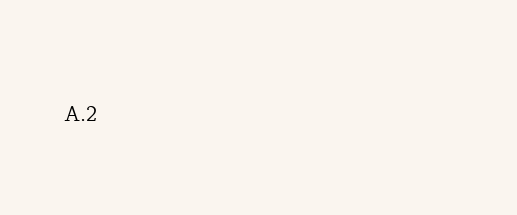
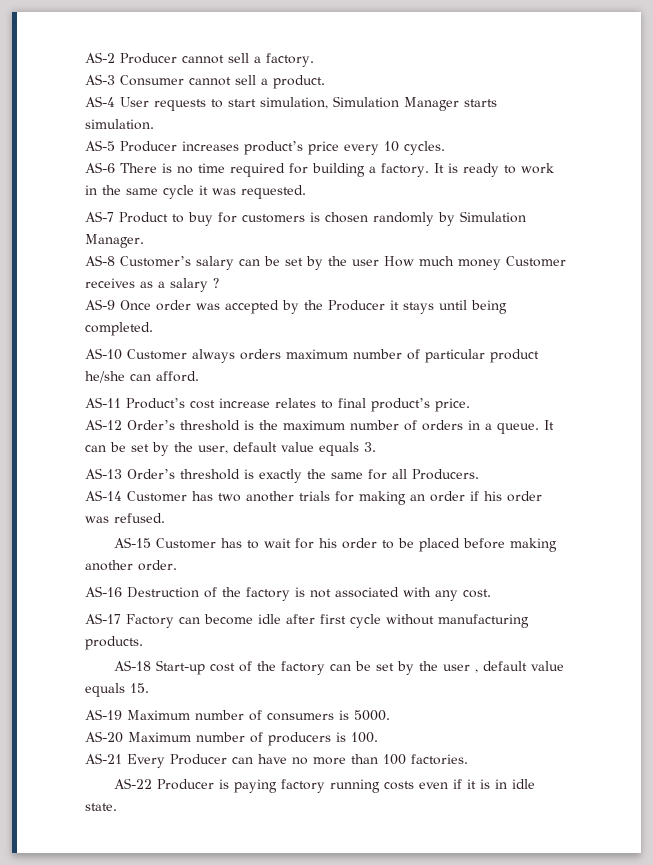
[64,106,97,121] A.2 -> [85,52,314,67] [85,74,325,89] [85,96,497,111] [85,119,154,130] [85,140,445,155] [85,162,554,177] [85,185,306,199] [85,211,526,226] [85,234,144,248] [85,255,566,270] [85,278,219,292] [85,299,507,314] [85,322,153,336] [85,348,539,363] [85,371,199,383] [85,397,470,412] [85,419,554,434] [85,442,376,456] [85,468,479,483] [85,490,542,505] [85,513,165,523] [114,537,558,552] [85,560,177,571] [85,586,491,601] [85,613,529,628] [85,636,143,650] [114,660,565,675] [85,683,149,697] [85,709,390,721] [85,731,378,746] [85,753,468,768] [114,778,536,793] [85,803,117,811] AS-2 Producer cannot sell a factory. // AS-3 Consumer cannot sell a product. // AS-4 User requests to start simulation, Simulation Manager starts simulation. // AS-5 Producer increases product’s price every 10 cycles. // AS-6 There is no time required for building a factory. It is ready to work in the same cycle it was requested. // AS-7 Product to buy for customers is chosen randomly by Simulation Manager. // AS-8 Customer’s salary can be set by the user How much money Customer receives as a salary ? // AS-9 Once order was accepted by the Producer it stays until being completed. // AS-10 Customer always orders maximum number of particular product he/she can afford. // AS-11 Product’s cost increase relates to final product’s price. // AS-12 Order’s threshold is the maximum number of orders in a queue. It can be set by the user, default value equals 3. // AS-13 Order’s threshold is exactly the same for all Producers. // AS-14 Customer has two another trials for making an order if his order was refused. // AS-15 Customer has to wait for his order to be placed before making another order. // AS-16 Destruction of the factory is not associated with any cost. // AS-17 Factory can become idle after first cycle without manufacturing products. // AS-18 Start-up cost of the factory can be set by the user , default value equals 15. // AS-19 Maximum number of consumers is 5000. // AS-20 Maximum number of producers is 100. // AS-21 Every Producer can have no more than 100 factories. // AS-22 Producer is paying factory running costs even if it is in idle state.

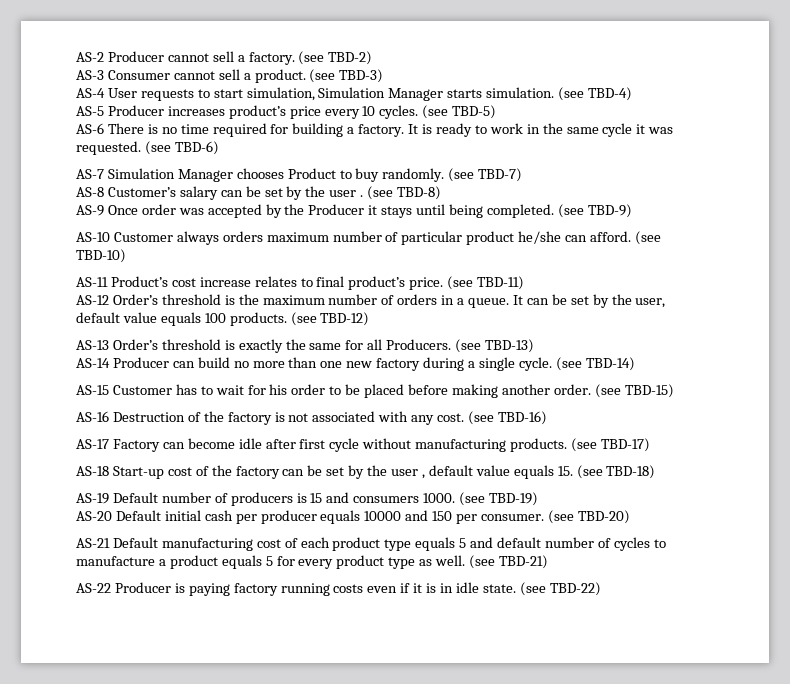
(314, 60) none -> [298,51,373,65] (see TBD-2)
(325, 82) none -> [309,69,384,83] (see TBD-3)
(154, 124) none -> [558,87,633,101] (see TBD-4)
(445, 148) none -> [422,105,497,119] (see TBD-5)
(306, 192) none -> [144,141,219,155] (see TBD-6)
[119,211,526,226] [85,234,144,248] Product to buy for customers is chosen randomly by Simulation Manager. -> [107,168,523,182] Simulation Manager chooses Product to buy randomly. (see TBD-7)
[384,256,566,270] [85,278,219,292] How much money Customer receives as a salary ? -> [360,186,442,200] . (see TBD-8)
(153, 329) none -> [557,204,632,218] (see TBD-9)
(199, 376) none -> [634,231,661,245] [76,249,126,263] (see TBD-10)
(470, 405) none -> [447,276,525,290] (see TBD-11)
[364,442,376,452] 3. -> [204,312,370,326] 100 products. (see TBD-12)
(479, 474) none -> [455,339,535,353] (see TBD-13)
[127,491,542,505] [85,513,165,523] Customer has two another trials for making an order if his order was refused. -> [112,357,635,371] Producer can build no more than one new factory during a single cycle. (see TBD-14)
(177, 565) none -> [594,384,674,398] (see TBD-15)
(491, 593) none -> [468,411,547,425] (see TBD-16)
(143, 643) none -> [571,438,650,452] (see TBD-17)
(149, 688) none -> [576,465,656,479] (see TBD-18)
[127,710,390,721] [85,731,378,746] [85,753,468,768] Maximum number of consumers is 5000. // AS-20 Maximum number of producers is 100. // AS-21 Every Producer can have no more than 100 factories. -> [112,492,539,506] [76,510,630,524] [76,537,666,551] [76,555,548,569] Default number of producers is 15 and consumers 1000. (see TBD-19) // AS-20 Default initial cash per producer equals 10000 and 150 per consumer. (see TBD-20) // AS-21 Default manufacturing cost of each product type equals 5 and default number of cycles to manufacture a product equals 5 for every product type as well. (see TBD-21)
(117, 807) none -> [519,582,601,596] (see TBD-22)

